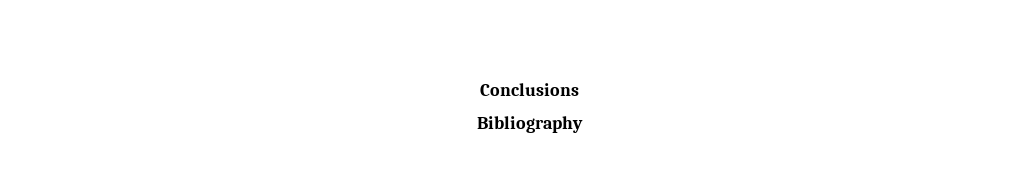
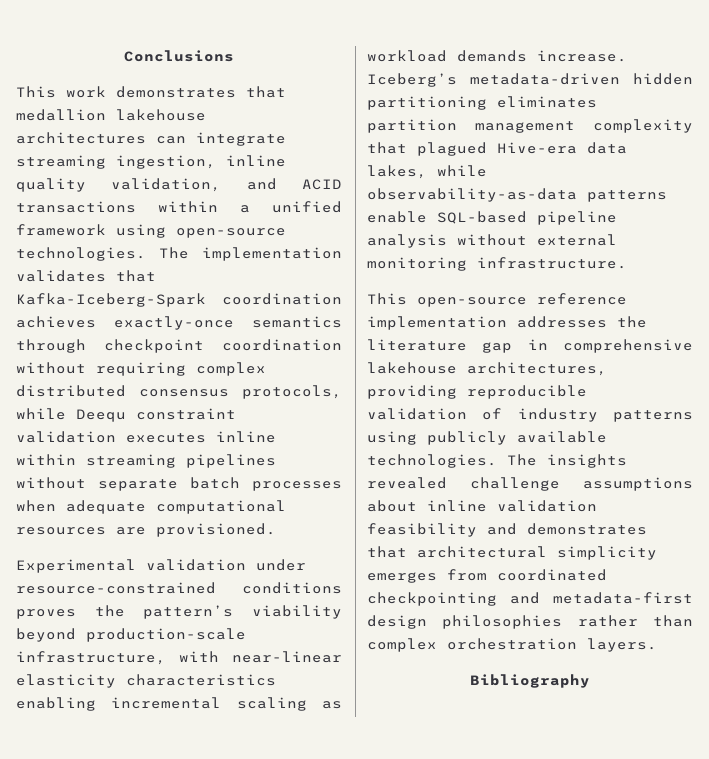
(579, 89) none -> [16,86,286,98] [16,109,206,121] [16,132,286,146] [16,155,286,169] [16,178,342,192] [16,201,342,213] [16,224,286,238] [16,247,342,261] [16,270,156,282] [16,293,342,307] [16,316,342,330] [16,339,342,353] [16,362,266,376] [16,385,342,399] [16,408,236,422] [16,431,276,443] [16,454,276,468] [16,477,342,491] [16,500,286,514] [16,523,276,537] [16,559,306,573] [16,582,342,594] [16,605,342,619] [16,628,246,642] [16,651,342,665] [16,674,276,688] [16,697,342,711] [367,50,627,62] [367,73,693,87] [367,96,597,110] [367,119,693,133] [367,142,627,156] [367,165,487,179] [367,188,667,202] [367,211,617,225] [367,234,617,248] [367,257,627,271] [367,293,627,307] [367,316,647,330] [367,339,693,353] [367,362,607,376] [367,385,587,399] [367,408,693,422] [367,431,607,445] [367,454,627,468] [367,477,693,491] [367,500,597,512] [367,523,647,537] [367,546,657,560] [367,569,607,583] [367,592,693,606] [367,615,693,629] [367,638,657,652] // This work demonstrates that medallion lakehouse architectures can integrate streaming ingestion, inline quality validation, and ACID transactions within a unified framework using open-source technologies. The implementation validates that Kafka-Iceberg-Spark coordination achieves exactly-once semantics through checkpoint coordination without requiring complex distributed consensus protocols, while Deequ constraint validation executes inline within streaming pipelines without separate batch processes when adequate computational resources are provisioned. // Experimental validation under resource-constrained conditions proves the pattern’s viability beyond production-scale infrastructure, with near-linear elasticity characteristics enabling incremental scaling as workload demands increase. Iceberg’s metadata-driven hidden partitioning eliminates partition management complexity that plagued Hive-era data lakes, while observability-as-data patterns enable SQL-based pipeline analysis without external monitoring infrastructure. // This open-source reference implementation addresses the literature gap in comprehensive lakehouse architectures, providing reproducible validation of industry patterns using publicly available technologies. The insights revealed challenge assumptions about inline validation feasibility and demonstrates that architectural simplicity emerges from coordinated checkpointing and metadata-first design philosophies rather than complex orchestration layers.

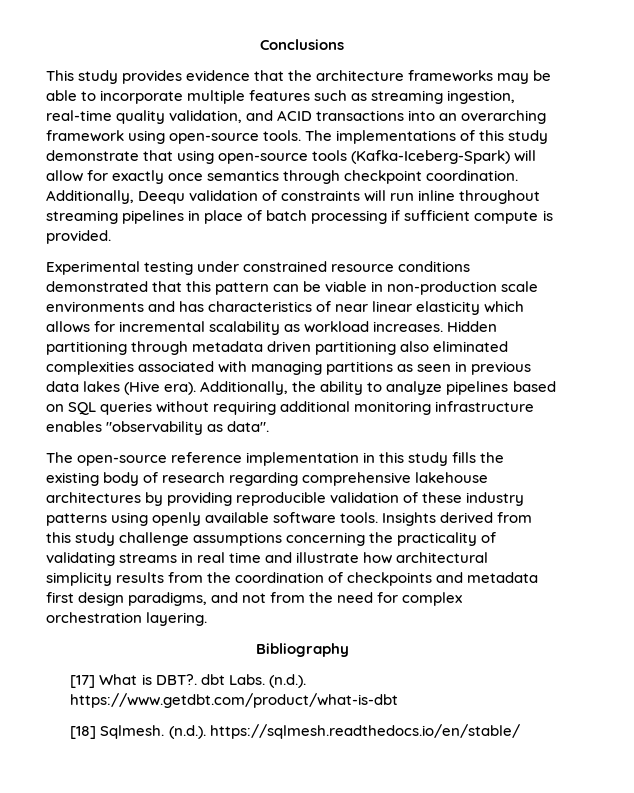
[66,86,286,98] [16,109,206,121] [16,132,286,146] work demonstrates that medallion lakehouse architectures can integrate -> [78,70,552,84] [46,90,368,104] study provides evidence that the architecture frameworks may be able to incorporate multiple features such as
[226,155,286,167] inline -> [46,110,112,121] real-time
[158,201,342,213] [16,224,286,238] [16,247,342,261] [16,270,156,282] [16,293,342,307] [16,316,342,330] [16,339,342,353] [16,362,266,376] [16,385,342,399] [16,408,236,422] [16,431,276,443] [16,454,276,468] [16,477,342,491] [16,500,286,514] [16,523,276,537] [16,559,306,573] [16,582,342,594] [16,605,342,619] [16,628,246,642] [16,651,342,665] [16,674,276,688] [16,697,342,711] [367,50,627,62] [367,73,693,87] [367,96,597,110] [367,119,693,133] [367,142,627,156] [367,165,487,179] [367,188,667,202] [367,211,617,225] [367,234,617,248] [367,257,627,271] [367,293,627,307] [367,316,647,330] [367,339,693,353] [367,362,607,376] within a unified framework using open-source technologies. The implementation validates that Kafka-Iceberg-Spark coordination achieves exactly-once semantics through checkpoint coordination without requiring complex distributed consensus protocols, while Deequ constraint validation executes inline within streaming pipelines without separate batch processes when adequate computational resources are provisioned. // Experimental validation under resource-constrained conditions proves the pattern’s viability beyond production-scale infrastructure, with near-linear elasticity characteristics enabling incremental scaling as workload demands increase. Iceberg’s metadata-driven hidden partitioning eliminates partition management complexity that plagued Hive-era data lakes, while observability-as-data patterns enable SQL-based pipeline analysis without external monitoring infrastructure. // This open-source reference implementation addresses the literature gap in comprehensive lakehouse architectures, -> [408,110,547,124] [46,130,549,144] [46,150,537,164] [46,170,519,184] [46,190,541,204] [46,210,553,224] [46,230,111,244] [46,261,471,275] [46,281,539,295] [46,301,525,315] [46,321,498,335] [46,341,509,355] [46,361,532,375] [46,381,556,395] [46,401,535,415] [46,421,270,435] [46,452,505,466] [46,472,489,486] [46,492,164,506] into an overarching framework using open-source tools. The implementations of this study demonstrate that using open-source tools (Kafka-Iceberg-Spark) will allow for exactly once semantics through checkpoint coordination. Additionally, Deequ validation of constraints will run inline throughout streaming pipelines in place of batch processing if sufficient compute is provided. // Experimental testing under constrained resource conditions demonstrated that this pattern can be viable in non-production scale environments and has characteristics of near linear elasticity which allows for incremental scalability as workload increases. Hidden partitioning through metadata driven partitioning also eliminated complexities associated with managing partitions as seen in previous data lakes (Hive era). Additionally, the ability to analyze pipelines based on SQL queries without requiring additional monitoring infrastructure enables "observability as data". // The open-source reference implementation in this study fills the existing body of research regarding comprehensive lakehouse architectures by
(503, 414) none -> [422,492,463,503] these
[427,431,607,445] [367,454,627,468] [367,477,693,491] [367,500,597,512] [367,523,647,537] [367,546,657,560] [367,569,607,583] [367,592,693,606] [367,615,693,629] publicly available technologies. The insights revealed challenge assumptions about inline validation feasibility and demonstrates that architectural simplicity emerges from coordinated checkpointing and metadata-first design philosophies rather than -> [152,512,533,526] [46,532,497,546] [46,552,489,566] [46,572,539,586] [46,592,399,606] openly available software tools. Insights derived from this study challenge assumptions concerning the practicality of validating streams in real time and illustrate how architectural simplicity results from the coordination of checkpoints and metadata first design paradigms, and not from the need for
[587,638,657,652] layers. -> [146,612,208,626] layering.
(590, 681) none -> [70,674,306,688] [70,693,399,708] [70,724,520,739] // [17] What is DBT?. dbt Labs. (n.d.). https://www.getdbt.com/product/what-is-dbt // [18] Sqlmesh. (n.d.). https://sqlmesh.readthedocs.io/en/stable/

